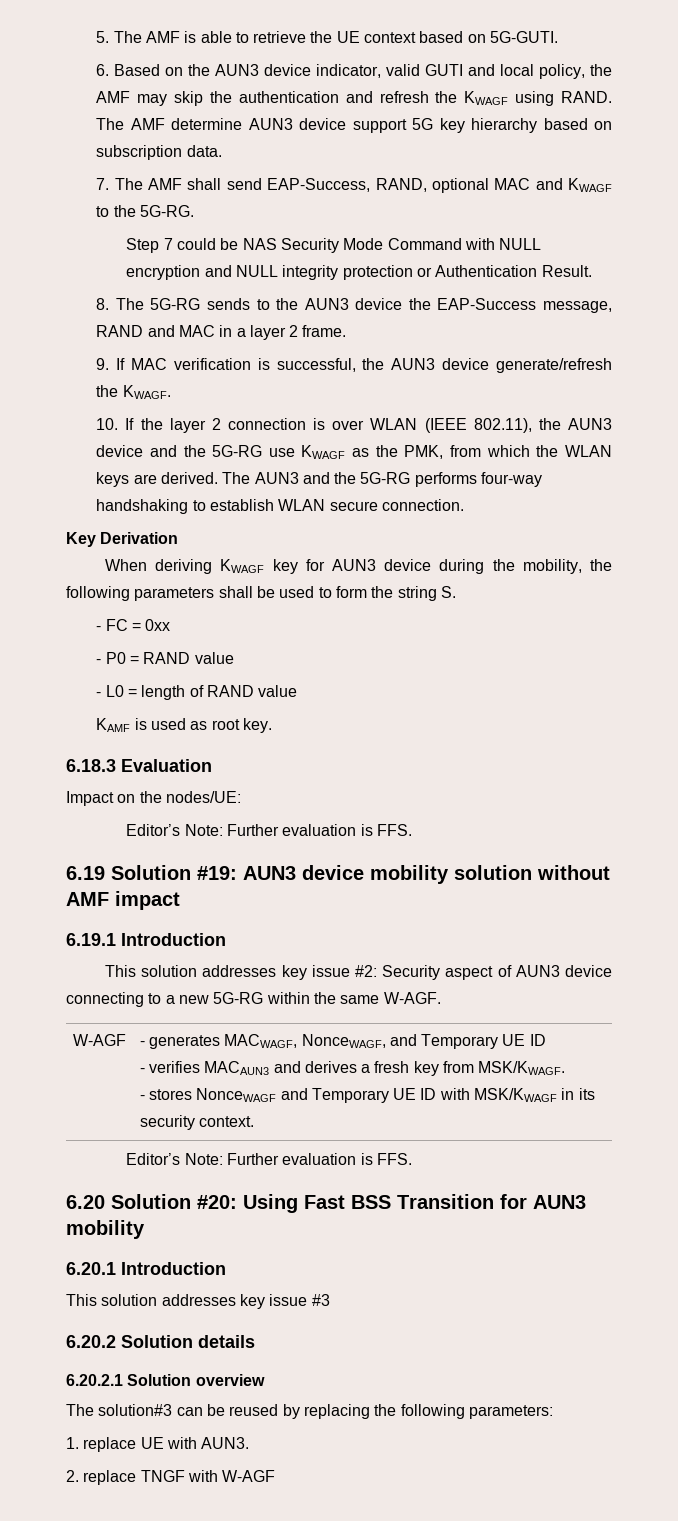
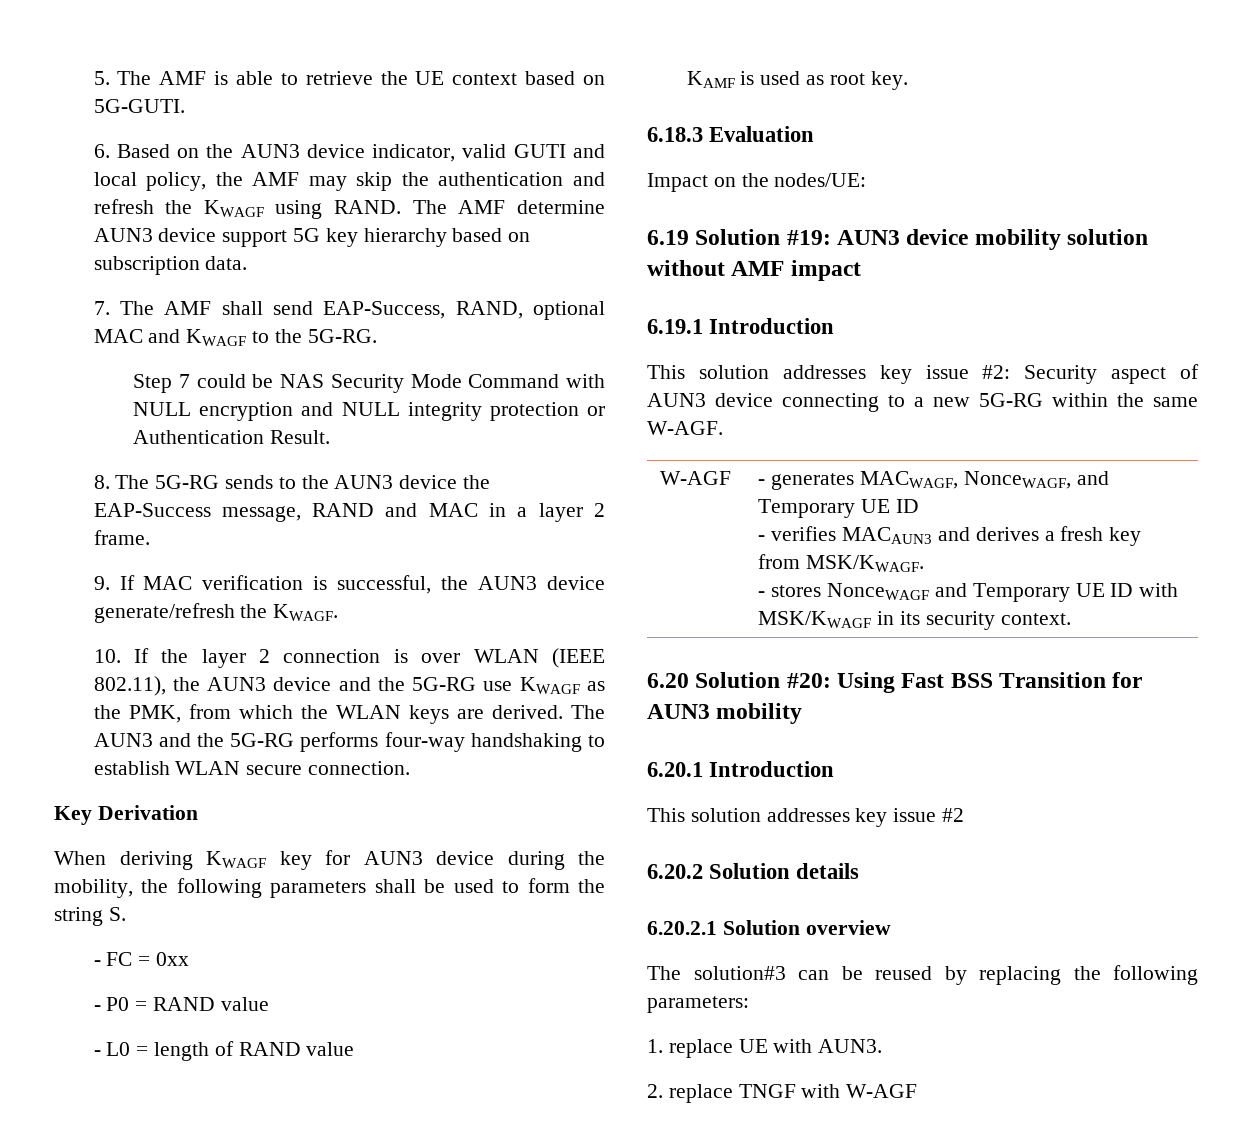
[126,824,413,836] // Editor’s Note: Further evaluation is FFS. -> (867, 180) none
[126,1153,413,1165] // Editor’s Note: Further evaluation is FFS. -> (1071, 619) none
[311,1294,330,1306] #3 -> [942,808,965,822] #2

